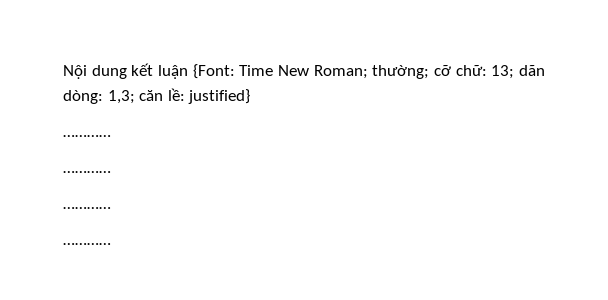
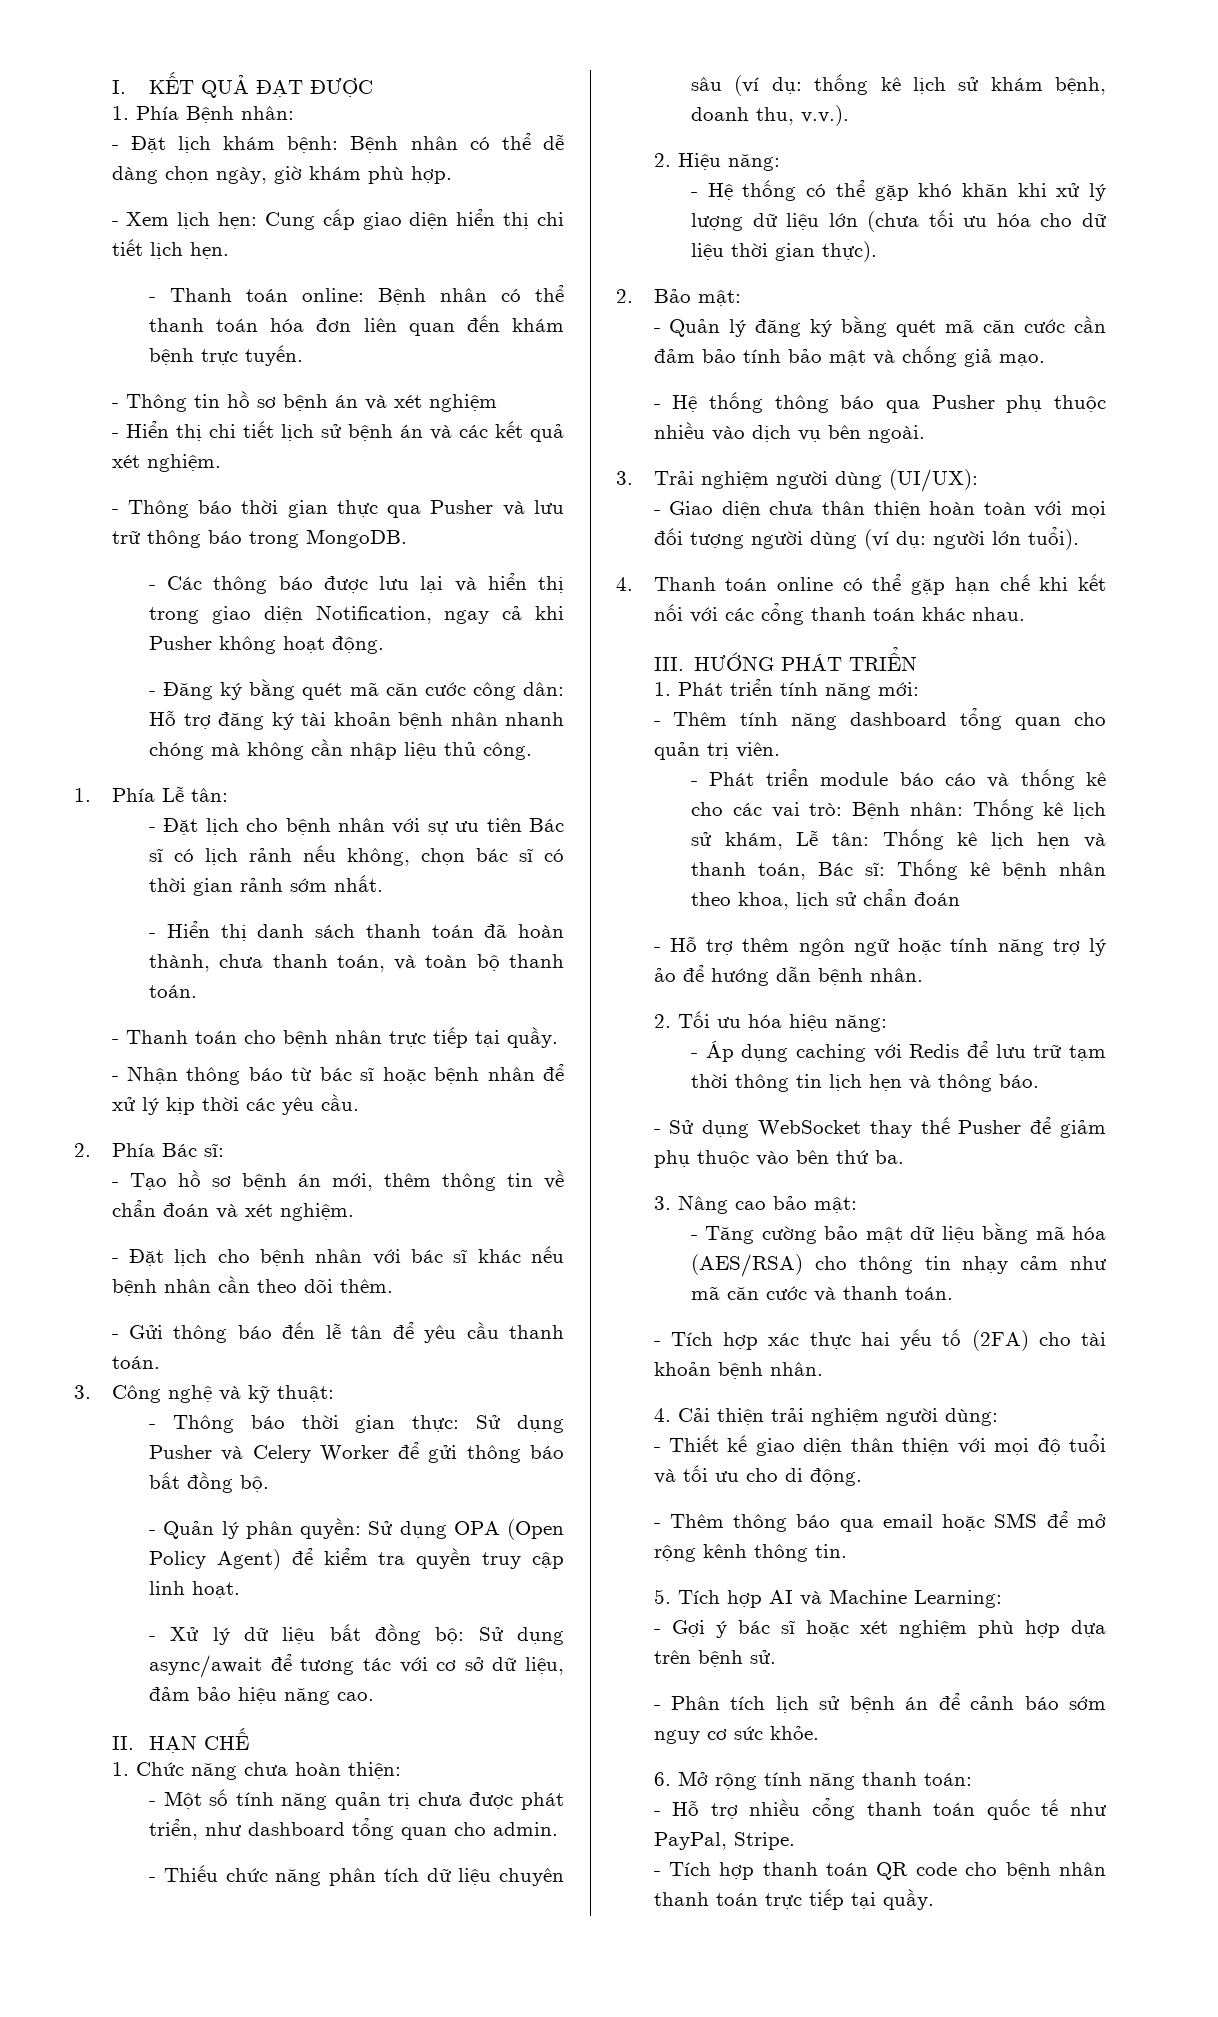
[63,63,545,79] [63,88,251,104] [63,135,111,137] [63,171,111,173] [63,207,111,209] [63,243,111,245] Nội dung kết luận {Font: Time New Roman; thường; cỡ chữ: 13; dãn dòng: 1,3; căn lề: justified} // ………… // ………… // ………… // ………… -> [111,71,374,98] [111,106,294,123] [111,133,564,153] [111,166,452,184] [111,209,564,230] [111,239,229,259] [149,285,564,305] [149,315,564,336] [149,345,304,366] [111,391,497,412] [111,421,564,442] [111,454,221,472] [111,500,565,518] [111,529,407,548] [149,573,565,594] [149,605,564,624] [149,636,385,654] [149,679,564,700] [149,711,564,730] [149,739,533,760] [74,786,228,802] [149,818,565,835] [149,845,564,866] [149,875,384,896] [149,921,564,941] [149,954,564,972] [149,985,198,998] [111,1027,558,1048] [111,1064,564,1085] [111,1094,359,1115] [74,1143,224,1157] [111,1170,564,1191] [111,1200,354,1221] [111,1246,564,1266] [111,1276,393,1296] [111,1322,564,1343] [111,1356,160,1369] [74,1385,334,1403] [149,1415,565,1433] [149,1442,564,1463] [149,1472,270,1493] [149,1518,564,1540] [149,1548,564,1570] [149,1581,241,1598] [149,1624,564,1645] [149,1654,564,1678] [149,1687,375,1705] [111,1727,250,1753] [111,1762,401,1780] [149,1789,564,1810] [149,1818,559,1840] [149,1865,564,1886] [691,74,1106,96] [691,105,850,126] [653,153,780,171] [691,180,1106,201] [691,210,1107,232] [691,241,878,262] [616,289,741,306] [653,316,1106,337] [653,346,1045,367] [653,392,1106,413] [653,422,925,443] [616,469,978,492] [653,501,1106,518] [653,527,1079,550] [616,574,1106,595] [653,603,1025,625] [653,647,917,671] [653,679,919,700] [653,708,1106,730] [653,742,780,760] [691,769,1106,790] [691,799,1106,820] [691,829,1106,850] [691,859,1106,880] [691,889,961,910] [653,937,1106,956] [653,965,923,986] [653,1011,887,1032] [691,1041,1106,1062] [691,1074,1040,1092] [653,1117,1106,1138] [653,1150,904,1168] [653,1195,857,1214] [691,1223,1106,1244] [691,1254,1107,1277] [691,1286,954,1302] [653,1329,1106,1351] [653,1362,823,1379] [653,1408,998,1426] [653,1434,1106,1456] [653,1465,862,1486] [653,1511,1106,1532] [653,1544,847,1562] [653,1589,1002,1608] [653,1620,1106,1638] [653,1650,776,1667] [653,1693,1106,1713] [653,1726,819,1744] [653,1771,972,1790] [653,1798,1107,1820] [653,1832,795,1850] [653,1862,1106,1880] [653,1889,934,1910] I. KẾT QUẢ ĐẠT ĐƯỢC // 1. Phía Bệnh nhân: // - Đặt lịch khám bệnh: Bệnh nhân có thể dễ dàng chọn ngày, giờ khám phù hợp. // - Xem lịch hẹn: Cung cấp giao diện hiển thị chi tiết lịch hẹn. // - Thanh toán online: Bệnh nhân có thể thanh toán hóa đơn liên quan đến khám bệnh trực tuyến. // - Thông tin hồ sơ bệnh án và xét nghiệm // - Hiển thị chi tiết lịch sử bệnh án và các kết quả xét nghiệm. // - Thông báo thời gian thực qua Pusher và lưu trữ thông báo trong MongoDB. // - Các thông báo được lưu lại và hiển thị trong giao diện Notification, ngay cả khi Pusher không hoạt động. // - Đăng ký bằng quét mã căn cước công dân: Hỗ trợ đăng ký tài khoản bệnh nhân nhanh chóng mà không cần nhập liệu thủ công. // 1. Phía Lễ tân: // - Đặt lịch cho bệnh nhân với sự ưu tiên Bác sĩ có lịch rảnh nếu không, chọn bác sĩ có thời gian rảnh sớm nhất. // - Hiển thị danh sách thanh toán đã hoàn thành, chưa thanh toán, và toàn bộ thanh toán. // - Thanh toán cho bệnh nhân trực tiếp tại quầy. // - Nhận thông báo từ bác sĩ hoặc bệnh nhân để xử lý kịp thời các yêu cầu. // 2. Phía Bác sĩ: // - Tạo hồ sơ bệnh án mới, thêm thông tin về chẩn đoán và xét nghiệm. // - Đặt lịch cho bệnh nhân với bác sĩ khác nếu bệnh nhân cần theo dõi thêm. // - Gửi thông báo đến lễ tân để yêu cầu thanh toán. // 3. Công nghệ và kỹ thuật: // - Thông báo thời gian thực: Sử dụng Pusher và Celery Worker để gửi thông báo bất đồng bộ. // - Quản lý phân quyền: Sử dụng OPA (Open Policy Agent) để kiểm tra quyền truy cập linh hoạt. // - Xử lý dữ liệu bất đồng bộ: Sử dụng async/await để tương tác với cơ sở dữ liệu, đảm bảo hiệu năng cao. // II. HẠN CHẾ // 1. Chức năng chưa hoàn thiện: // - Một số tính năng quản trị chưa được phát triển, như dashboard tổng quan cho admin. // - Thiếu chức năng phân tích dữ liệu chuyên sâu (ví dụ: thống kê lịch sử khám bệnh, doanh thu, v.v.). // 2. Hiệu năng: // - Hệ thống có thể gặp khó khăn khi xử lý lượng dữ liệu lớn (chưa tối ưu hóa cho dữ liệu thời gian thực). // 2. Bảo mật: // - Quản lý đăng ký bằng quét mã căn cước cần đảm bảo tính bảo mật và chống giả mạo. // - Hệ thống thông báo qua Pusher phụ thuộc nhiều vào dịch vụ bên ngoài. // 3. Trải nghiệm người dùng (UI/UX): // - Giao diện chưa thân thiện hoàn toàn với mọi đối tượng người dùng (ví dụ: người lớn tuổi). // 4. Thanh toán online có thể gặp hạn chế khi kết nối với các cổng thanh toán khác nhau. // III. HƯỚNG PHÁT TRIỂN // 1. Phát triển tính năng mới: // - Thêm tính năng dashboard tổng quan cho quản trị viên. // - Phát triển module báo cáo và thống kê cho các vai trò: Bệnh nhân: Thống kê lịch sử khám, Lễ tân: Thống kê lịch hẹn và thanh toán, Bác sĩ: Thống kê bệnh nhân theo khoa, lịch sử chẩn đoán // - Hỗ trợ thêm ngôn ngữ hoặc tính năng trợ lý ảo để hướng dẫn bệnh nhân. // 2. Tối ưu hóa hiệu năng: // - Áp dụng caching với Redis để lưu trữ tạm thời thông tin lịch hẹn và thông báo. // - Sử dụng WebSocket thay thế Pusher để giảm phụ thuộc vào bên thứ ba. // 3. Nâng cao bảo mật: // - Tăng cường bảo mật dữ liệu bằng mã hóa (AES/RSA) cho thông tin nhạy cảm như mã căn cước và thanh toán. // - Tích hợp xác thực hai yếu tố (2FA) cho tài khoản bệnh nhân. // 4. Cải thiện trải nghiệm người dùng: // - Thiết kế giao diện thân thiện với mọi độ tuổi và tối ưu cho di động. // - Thêm thông báo qua email hoặc SMS để mở rộng kênh thông tin. // 5. Tích hợp AI và Machine Learning: // - Gợi ý bác sĩ hoặc xét nghiệm phù hợp dựa trên bệnh sử. // - Phân tích lịch sử bệnh án để cảnh báo sớm nguy cơ sức khỏe. // 6. Mở rộng tính năng thanh toán: // - Hỗ trợ nhiều cổng thanh toán quốc tế như PayPal, Stripe. // - Tích hợp thanh toán QR code cho bệnh nhân thanh toán trực tiếp tại quầy.

